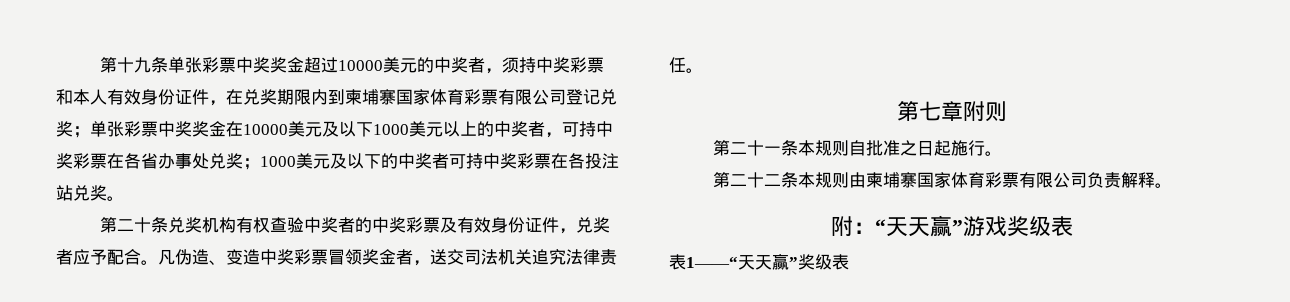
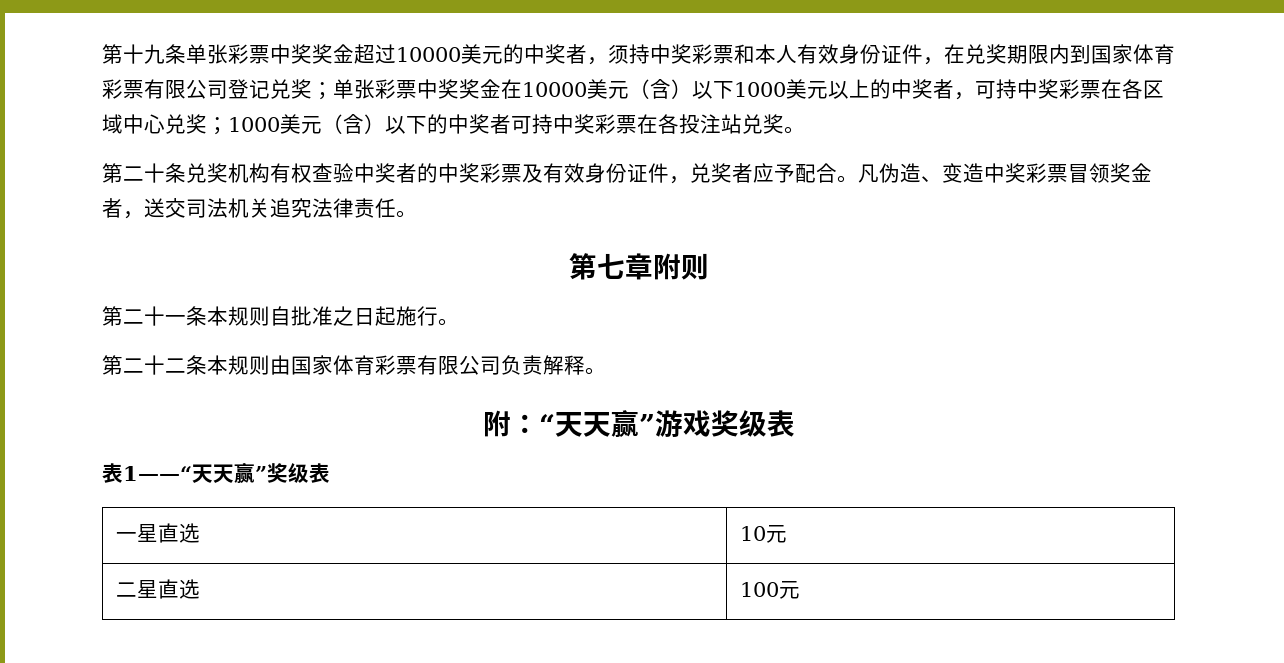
[345,89,396,105] 柬埔寨 -> (1091, 54) none
[322,121,339,137] 及 -> [629,79,692,99] （含）
[141,153,209,169] 省办事处 -> [1143,80,1164,99] [102,114,165,134] 区域中心
[330,153,347,169] 及 -> [322,114,385,134] （含）
[866,172,918,188] 柬埔寨 -> (291, 365) none
(849, 262) none -> [116,523,201,543] [740,525,788,543] [116,579,201,599] [740,581,801,599] // 一星直选 | 10元 // 二星直选 | 100元

